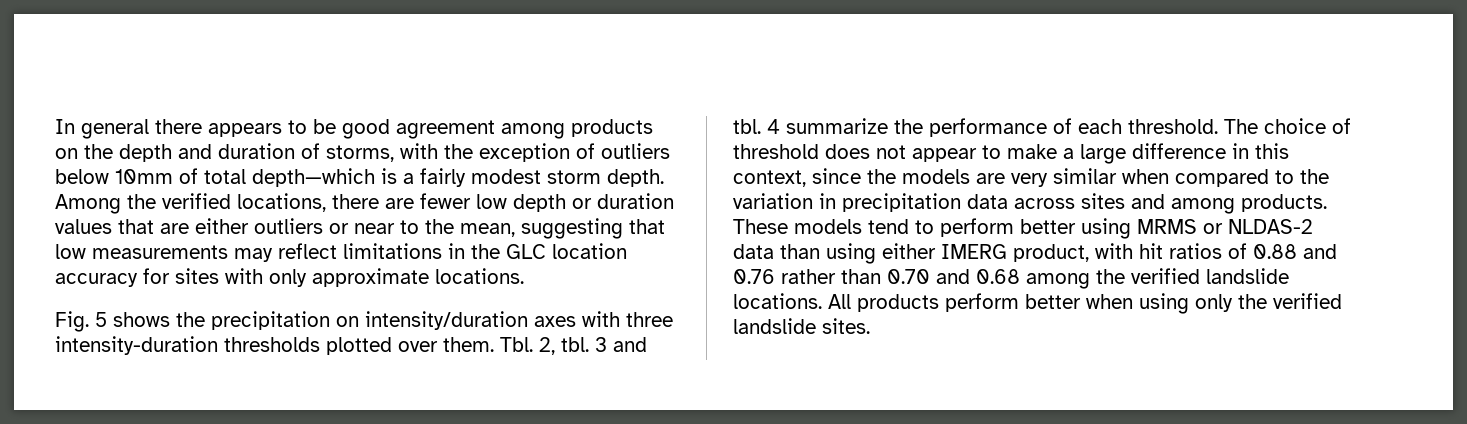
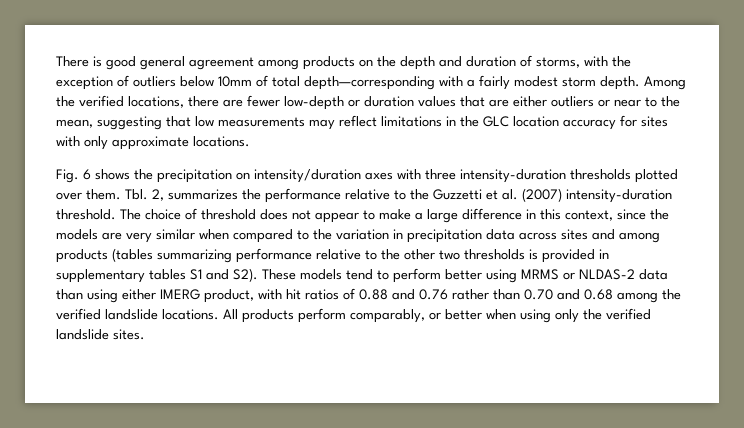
[55,119,390,139] In general there appears to be good -> [56,56,185,70] There is good general
[252,168,397,187] depth—which is -> [304,76,463,90] depth—corresponding with
[476,194,566,212] low depth -> [284,96,344,110] low-depth
[95,312,107,327] 5 -> [83,169,91,180] 6
[561,337,647,352] [733,118,1122,137] tbl. 3 and tbl. 4 summarize the performance of each -> [168,188,672,203] summarizes the performance relative to the Guzzetti et al. (2007) intensity-duration
[1241,194,1327,212] products. -> [56,248,609,263] [56,268,258,283] products (tables summarizing performance relative to the other two thresholds is provided in supplementary tables S1 and S2).
(1019, 302) none -> [350,309,441,323] comparably, or

